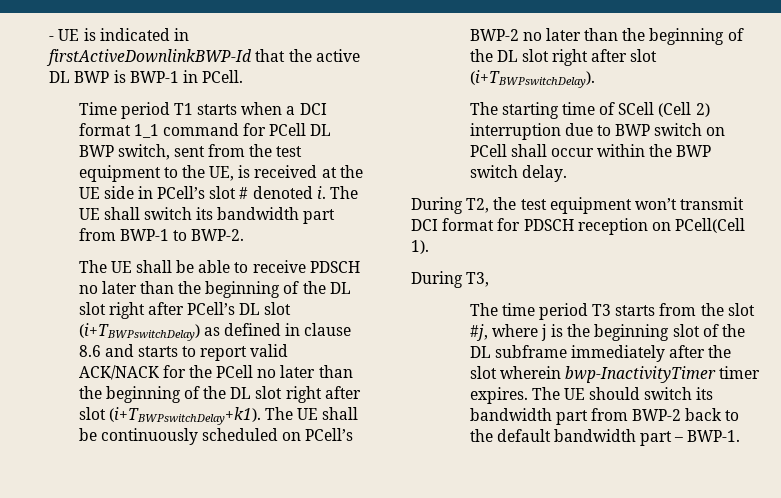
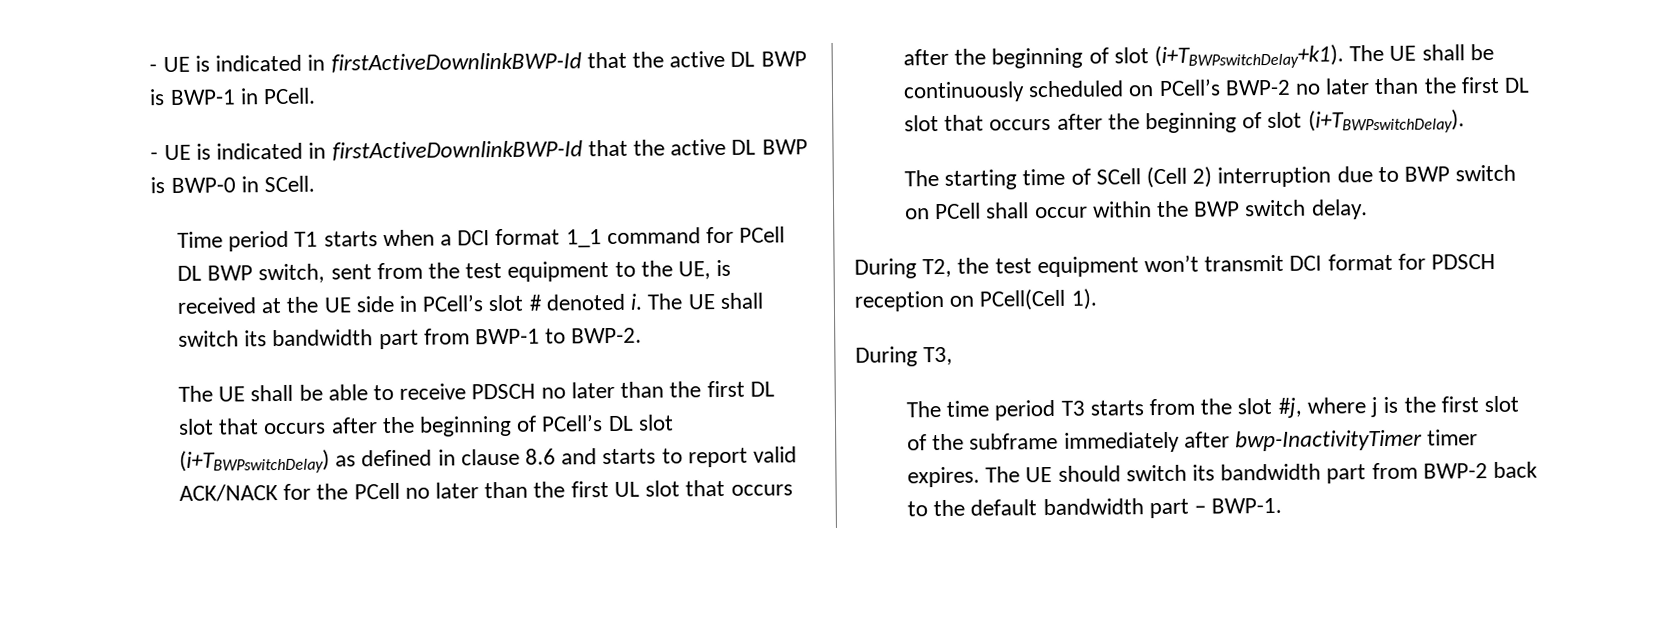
(244, 76) none -> [150,138,808,161] [150,175,316,194] // - UE is indicated in firstActiveDownlinkBWP-Id that the active DL BWP is BWP-0 in SCell.
[205,281,351,298] [78,302,184,319] beginning of the DL slot right after -> [706,380,775,398] [177,415,538,437] first DL slot that occurs after the beginning of
[105,386,361,403] beginning of the DL slot right after -> [570,479,793,498] [902,47,1109,69] first UL slot that occurs after the beginning of
[649,28,744,45] [469,49,628,66] beginning of the DL slot right after -> [1460,76,1531,94] [903,112,1263,134] first DL slot that occurs after the beginning of
[594,324,670,341] beginning -> [1440,396,1479,413] first
[469,346,491,358] DL -> (965, 442) none
[708,345,732,358] [469,366,561,379] the slot wherein -> (1230, 439) none

